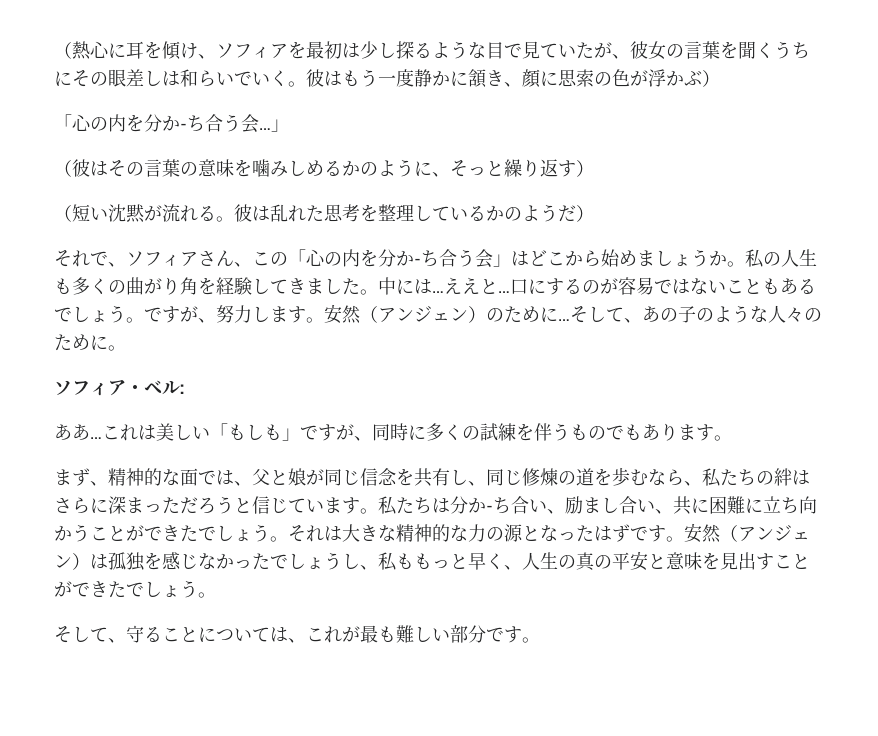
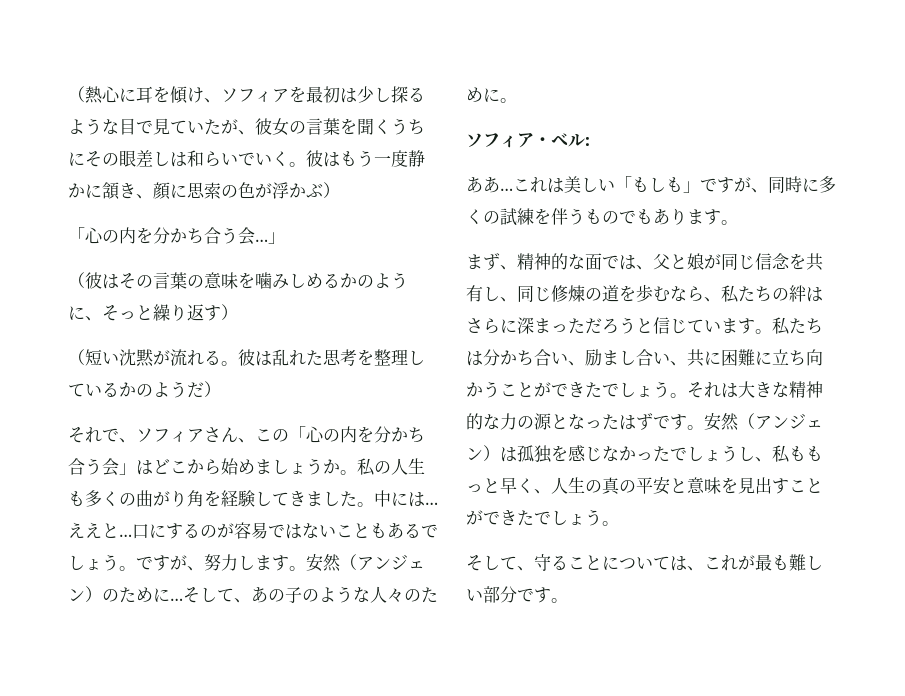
[180,123,187,130] - -> (187, 235) none
[414,258,421,265] - -> (408, 434) none
[486,505,493,512] - -> (517, 357) none

